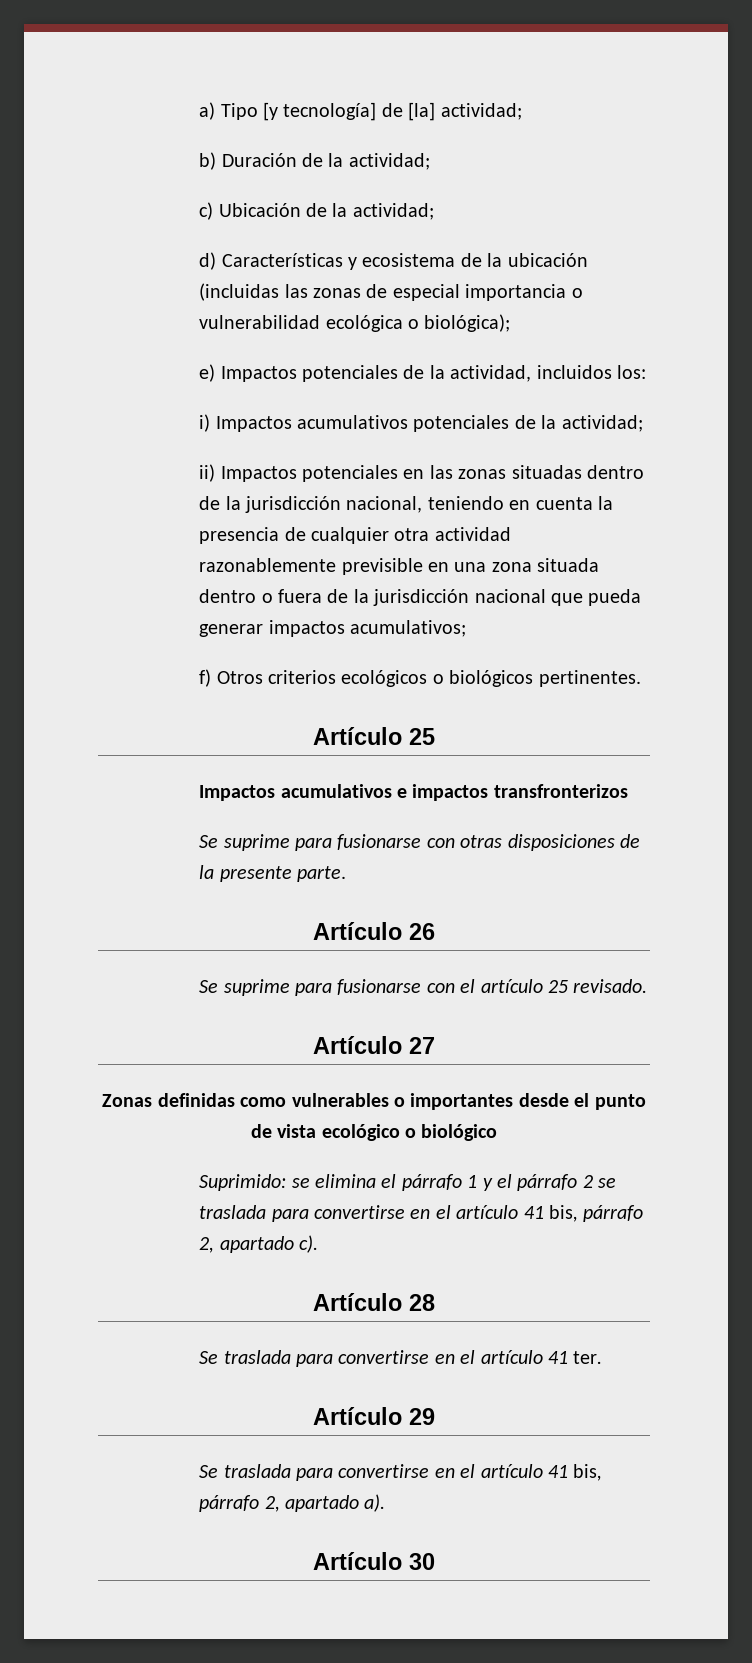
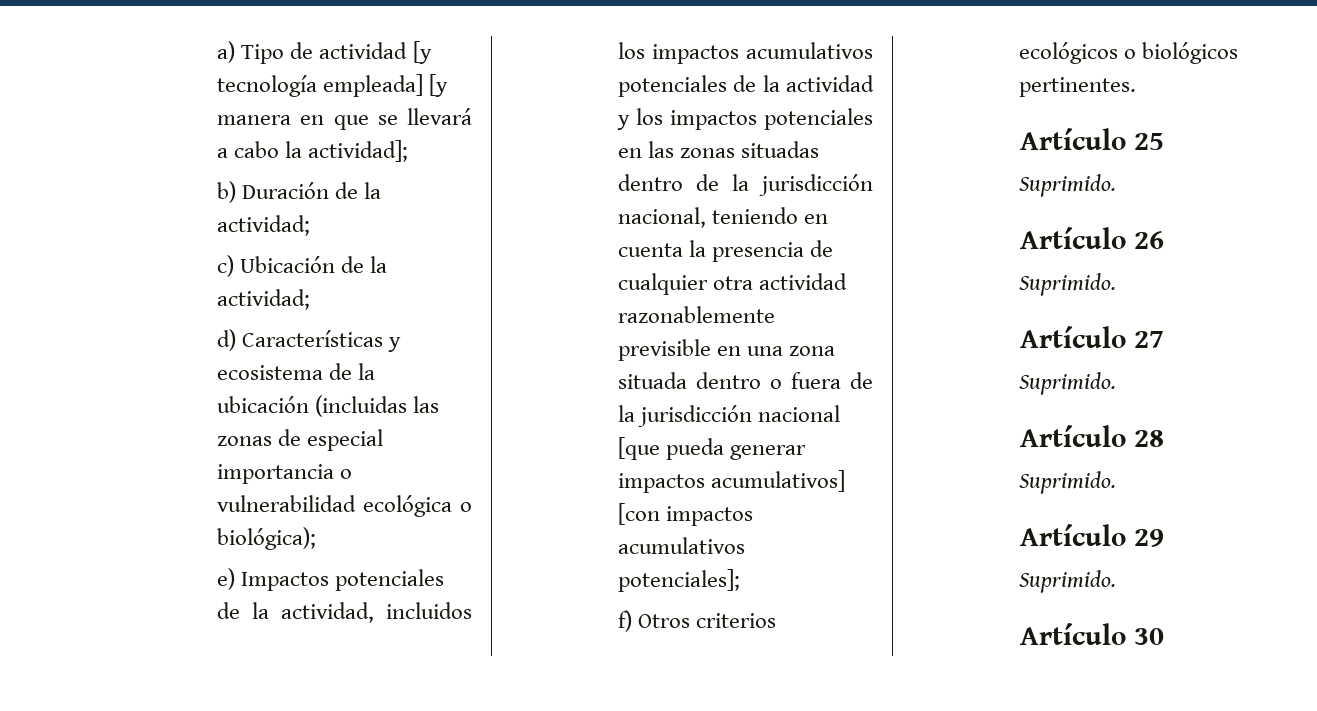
[263,102,522,121] [y tecnología] de [la] actividad; -> [290,41,432,64] [217,74,449,97] [217,108,472,130] [217,140,409,162] de actividad [y tecnología empleada] [y manera en que se llevará a cabo la actividad];
[617,365,647,379] [199,414,292,432] los: // i) Impactos -> [618,42,740,64] los impactos
[561,415,643,432] [199,464,297,482] actividad; // ii) Impactos -> [786,75,874,92] [617,108,758,130] actividad y los impactos
[551,593,584,606] que -> [618,437,661,460] [que
[350,620,467,637] acumulativos; -> [711,470,846,492] [618,503,754,526] [618,537,746,554] [618,569,741,592] acumulativos] [con impactos acumulativos potenciales];
[199,784,628,801] [199,834,641,851] [199,865,347,882] [313,922,435,940] [199,979,648,996] [313,1036,435,1054] [102,1093,646,1110] [250,1124,498,1141] [199,1174,617,1191] [199,1205,644,1222] [199,1235,319,1253] [313,1293,435,1311] [199,1350,603,1367] [313,1407,435,1425] [199,1464,603,1481] [199,1494,386,1512] Impactos acumulativos e impactos transfronterizos // Se suprime para fusionarse con otras disposiciones de la presente parte. // Artículo 26 // Se suprime para fusionarse con el artículo 25 revisado. // Artículo 27 // Zonas definidas como vulnerables o importantes desde el punto de vista ecológico o biológico // Suprimido: se elimina el párrafo 1 y el párrafo 2 se traslada para convertirse en el artículo 41 bis, párrafo 2, apartado c). // Artículo 28 // Se traslada para convertirse en el artículo 41 ter. // Artículo 29 // Se traslada para convertirse en el artículo 41 bis, párrafo 2, apartado a). -> [1019,174,1117,197] [1020,227,1164,249] [1019,273,1117,296] [1020,326,1164,348] [1019,372,1117,395] [1020,425,1164,447] [1019,471,1117,494] [1020,524,1164,547] [1019,570,1117,593] Suprimido. // Artículo 26 // Suprimido. // Artículo 27 // Suprimido. // Artículo 28 // Suprimido. // Artículo 29 // Suprimido.

